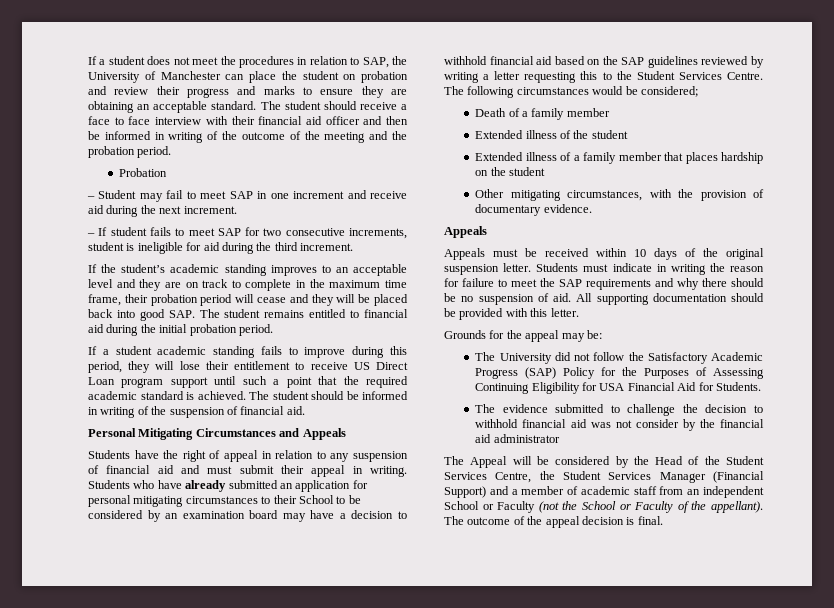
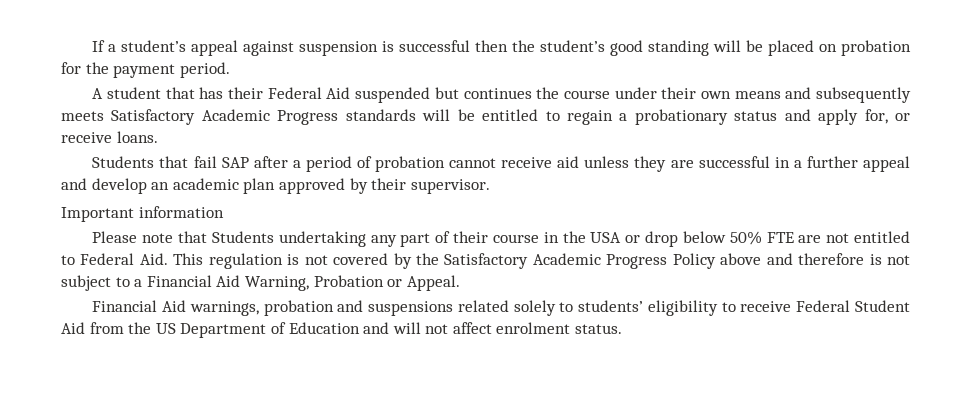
[88,56,408,68] [88,71,408,83] [88,86,407,98] [88,101,407,113] [88,116,408,125] [88,131,407,143] [88,146,172,158] [119,168,168,177] [87,190,407,202] [88,205,237,217] [87,227,408,239] [88,242,353,254] [88,264,407,276] [88,279,407,291] [88,294,409,306] [88,309,408,321] [88,324,273,336] [88,346,407,358] [88,361,409,373] [88,376,409,388] [88,391,408,400] [88,406,305,418] [88,428,346,440] [88,450,408,462] [88,465,407,477] [88,480,368,492] [88,495,361,507] [88,510,407,522] [444,56,764,68] [444,71,763,83] [444,86,698,98] [475,108,610,120] [475,130,628,139] [475,152,763,164] [475,167,546,176] [475,189,764,201] [475,204,592,216] [444,226,487,238] [444,248,764,260] [444,263,764,275] [444,278,764,290] [444,293,764,305] [444,308,579,320] [444,330,602,342] [475,352,763,364] [475,367,764,379] [475,382,761,394] [475,404,763,416] [475,419,764,431] [475,434,560,443] [444,456,764,468] [444,471,764,483] [444,486,764,498] [444,501,763,513] [444,516,663,528] If a student does not meet the procedures in relation to SAP, the University of Manchester can place the student on probation and review their progress and marks to ensure they are obtaining an acceptable standard. The student should receive a face to face interview with their financial aid officer and then be informed in writing of the outcome of the meeting and the probation period. // Probation // – Student may fail to meet SAP in one increment and receive aid during the next increment. // – If student fails to meet SAP for two consecutive increments, student is ineligible for aid during the third increment. // If the student’s academic standing improves to an acceptable level and they are on track to complete in the maximum time frame, their probation period will cease and they will be placed back into good SAP. The student remains entitled to financial aid during the initial probation period. // If a student academic standing fails to improve during this period, they will lose their entitlement to receive US Direct Loan program support until such a point that the required academic standard is achieved. The student should be informed in writing of the suspension of financial aid. // Personal Mitigating Circumstances and Appeals // Students have the right of appeal in relation to any suspension of financial aid and must submit their appeal in writing. Students who have already submitted an application for personal mitigating circumstances to their School to be considered by an examination board may have a decision to withhold financial aid based on the SAP guidelines reviewed by writing a letter requesting this to the Student Services Centre. The following circumstances would be considered; // Death of a family member // Extended illness of the student // Extended illness of a family member that places hardship on the student // Other mitigating circumstances, with the provision of documentary evidence. // Appeals // Appeals must be received within 10 days of the original suspension letter. Students must indicate in writing the reason for failure to meet the SAP requirements and why there should be no suspension of aid. All supporting documentation should be provided with this letter. // Grounds for the appeal may be: // The University did not follow the Satisfactory Academic Progress (SAP) Policy for the Purposes of Assessing Continuing Eligibility for USA Financial Aid for Students. // The evidence submitted to challenge the decision to withhold financial aid was not consider by the financial aid administrator // The Appeal will be considered by the Head of the Student Services Centre, the Student Services Manager (Financial Support) and a member of academic staff from an independent School or Faculty (not the School or Faculty of the appellant). The outcome of the appeal decision is final. -> [92,40,911,56] [61,62,230,78] [92,87,911,103] [61,109,910,125] [61,131,158,143] [92,156,910,172] [61,178,490,194] [61,206,224,222] [92,231,911,247] [61,253,911,269] [61,275,460,291] [92,300,911,316] [61,322,623,338] If a student’s appeal against suspension is successful then the student’s good standing will be placed on probation for the payment period. // A student that has their Federal Aid suspended but continues the course under their own means and subsequently meets Satisfactory Academic Progress standards will be entitled to regain a probationary status and apply for, or receive loans. // Students that fail SAP after a period of probation cannot receive aid unless they are successful in a further appeal and develop an academic plan approved by their supervisor. // Important information // Please note that Students undertaking any part of their course in the USA or drop below 50% FTE are not entitled to Federal Aid. This regulation is not covered by the Satisfactory Academic Progress Policy above and therefore is not subject to a Financial Aid Warning, Probation or Appeal. // Financial Aid warnings, probation and suspensions related solely to students’ eligibility to receive Federal Student Aid from the US Department of Education and will not affect enrolment status.

